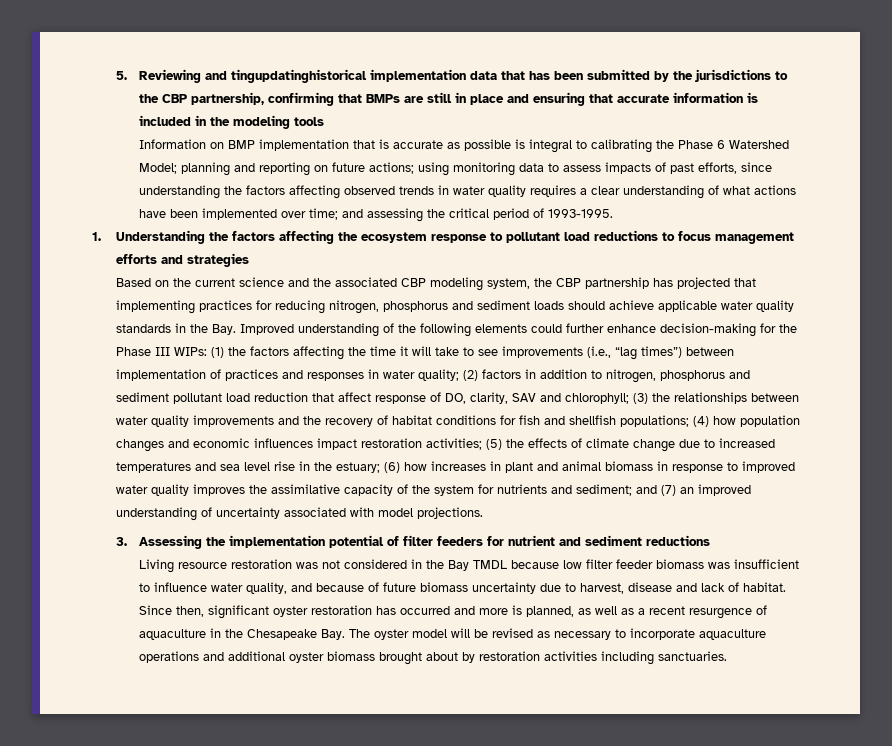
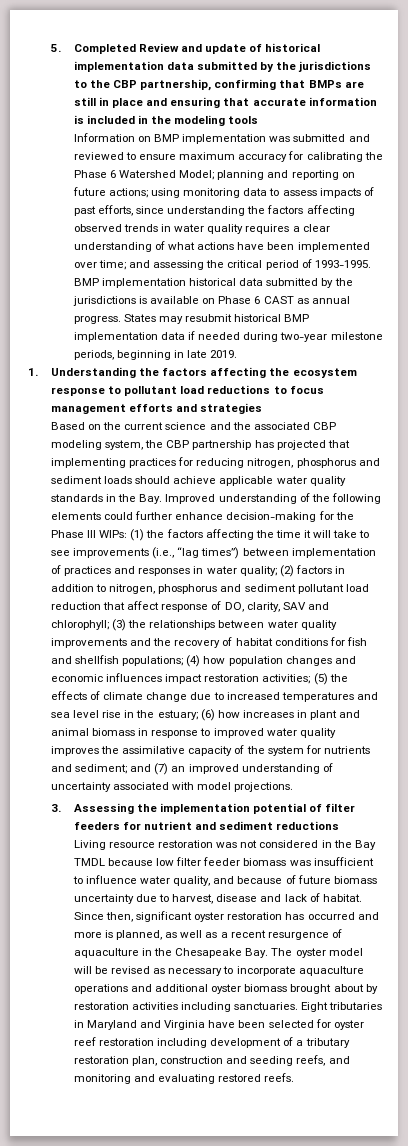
[139,69,584,83] Reviewing and tingupdatinghistorical implementation data that has been -> [73,43,321,54] [73,61,195,72] Completed Review and update of historical implementation data
[353,139,588,153] that is accurate as possible is integral to -> [269,134,370,142] [73,151,304,162] was submitted and reviewed to ensure maximum accuracy for
(614, 213) none -> [73,278,353,288] [72,296,350,306] [73,314,310,324] [73,331,383,342] [73,350,238,360] BMP implementation historical data submitted by the jurisdictions is available on Phase 6 CAST as annual progress. States may resubmit historical BMP implementation data if needed during two-year milestone periods, beginning in late 2019.
(728, 656) none -> [301,1002,383,1012] [73,1019,364,1030] [73,1037,350,1048] [73,1055,350,1066] [73,1073,295,1084] Eight tributaries in Maryland and Virginia have been selected for oyster reef restoration including development of a tributary restoration plan, construction and seeding reefs, and monitoring and evaluating restored reefs.

